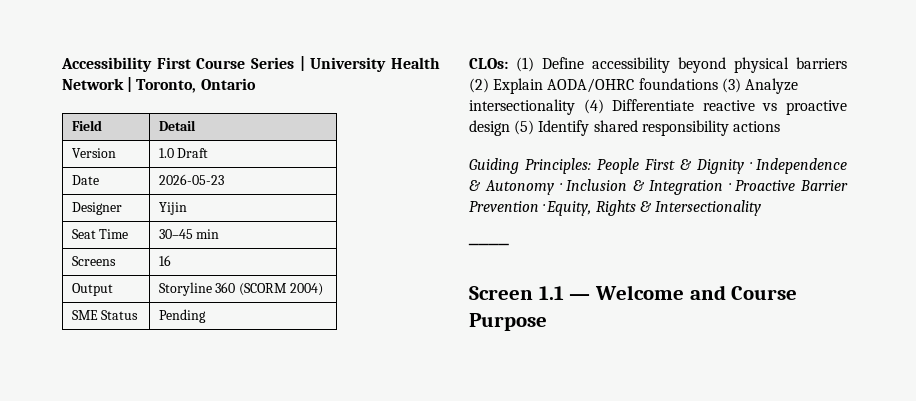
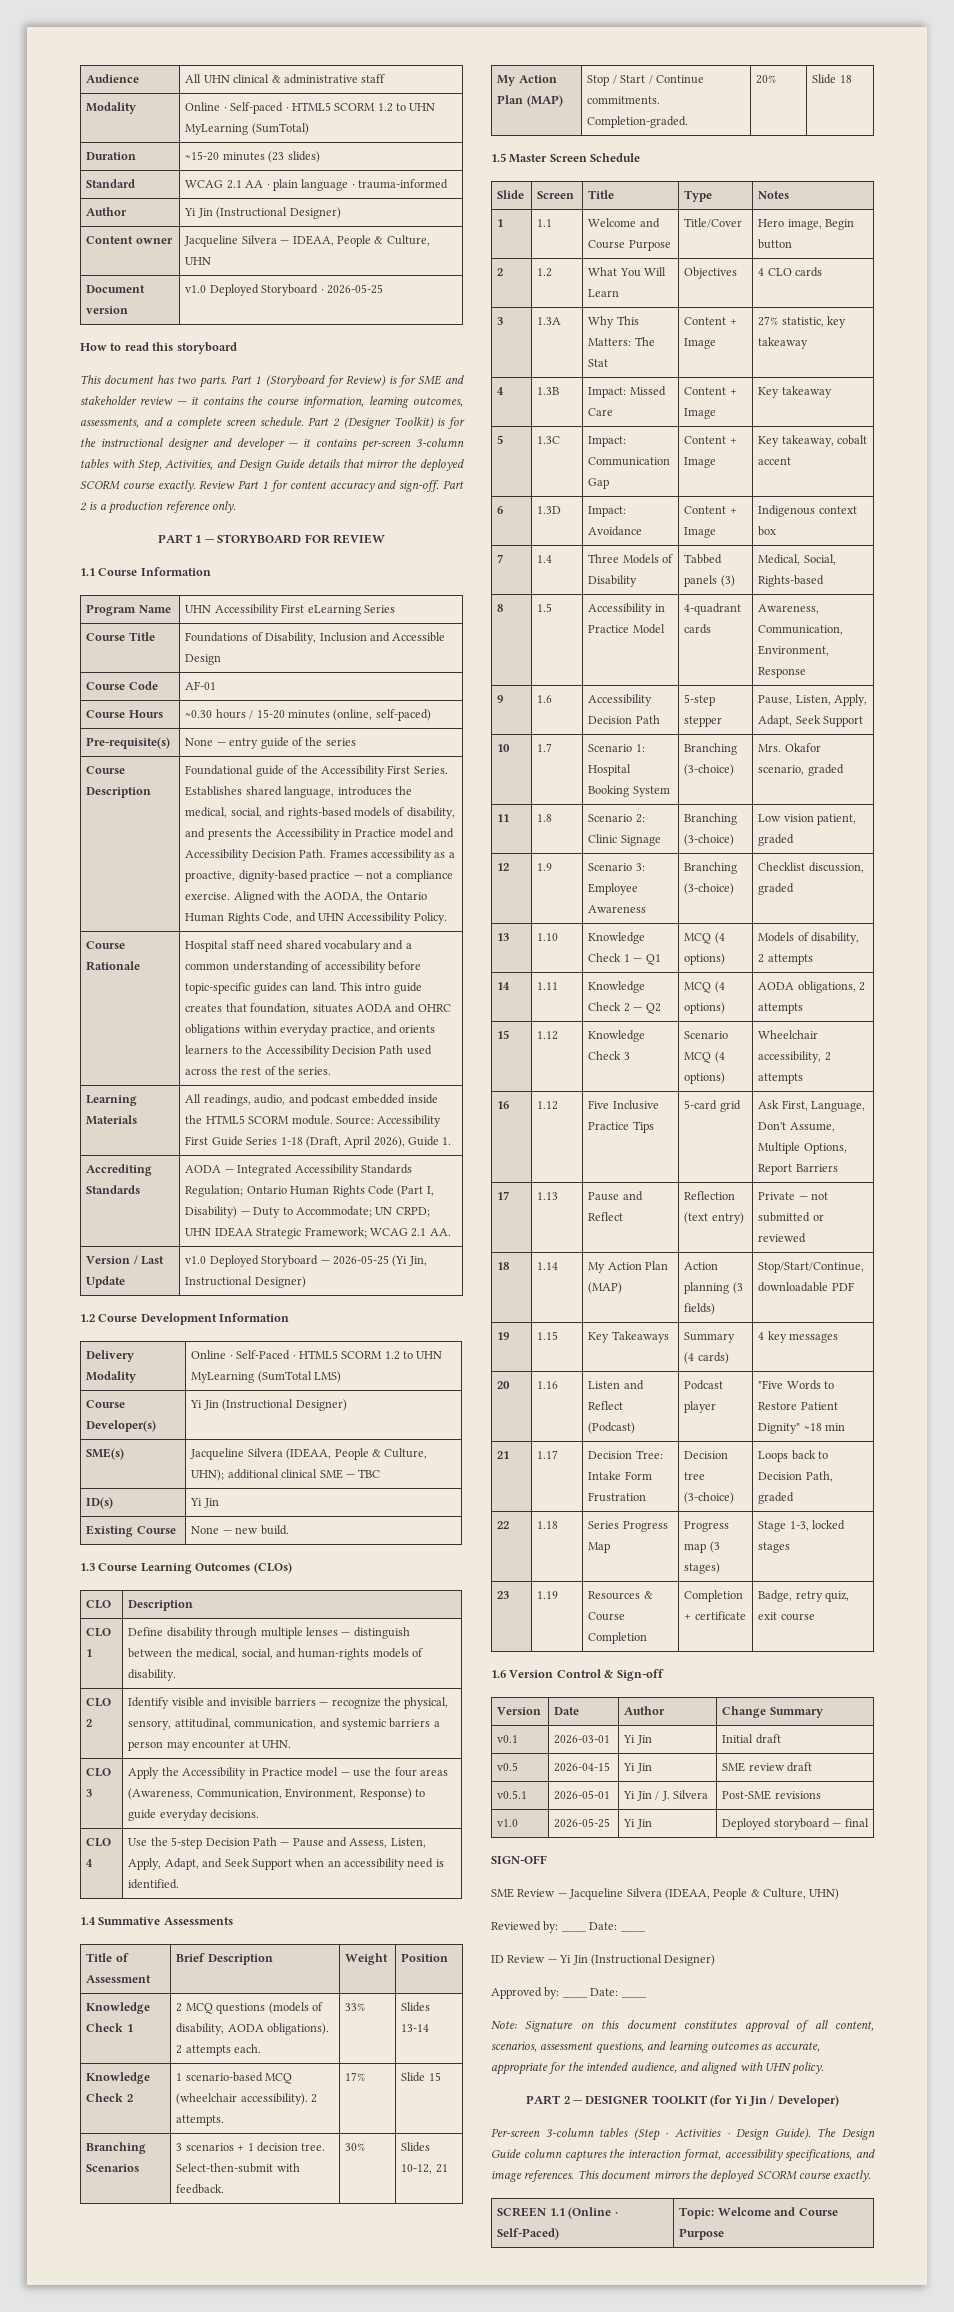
[61,56,440,72] [62,77,256,93] [71,120,102,131] [158,120,196,131] [71,148,116,158] [158,148,209,158] [71,175,99,185] [158,174,224,185] [71,202,122,215] [158,202,187,215] [71,229,129,239] [158,229,220,239] [71,256,116,266] [158,255,171,266] [71,283,113,296] [158,282,323,296] [71,310,139,320] [158,309,206,323] [469,57,847,73] [469,78,798,94] [469,99,847,115] [469,120,780,136] [469,158,847,174] [469,179,848,195] [469,200,761,216] [468,243,509,250] [469,285,798,300] [469,313,547,331] Accessibility First Course Series | University Health Network | Toronto, Ontario // Field | Detail // Version | 1.0 Draft // Date | 2026-05-23 // Designer | Yijin // Seat Time | 30–45 min // Screens | 16 // Output | Storyline 360 (SCORM 2004) // SME Status | Pending // CLOs: (1) Define accessibility beyond physical barriers (2) Explain AODA/OHRC foundations (3) Analyze intersectionality (4) Differentiate reactive vs proactive design (5) Identify shared responsibility actions // Guiding Principles: People First & Dignity · Independence & Autonomy · Inclusion & Integration · Proactive Barrier Prevention · Equity, Rights & Intersectionality // ──── // Screen 1.1 — Welcome and Course Purpose -> [86,74,140,83] [185,74,386,84] [86,102,137,114] [185,102,436,114] [185,123,309,135] [86,152,137,160] [185,151,320,163] [86,179,136,188] [185,179,449,191] [86,207,128,216] [184,207,341,219] [86,236,173,244] [184,235,430,247] [185,257,212,265] [86,285,146,293] [86,306,129,314] [185,284,383,296] [80,342,237,354] [80,375,465,388] [80,396,463,408] [80,417,466,430] [80,438,464,451] [80,459,464,472] [80,480,464,492] [80,501,236,514] [158,534,385,544] [80,567,211,576] [86,604,171,616] [185,604,395,616] [86,632,155,641] [185,632,446,644] [185,654,222,665] [86,681,158,690] [185,681,217,690] [86,710,163,718] [185,709,431,721] [86,737,171,749] [185,737,356,749] [86,766,126,774] [86,787,152,798] [185,765,448,777] [185,786,412,798] [185,807,455,819] [185,828,455,840] [185,849,455,861] [185,870,453,882] [185,891,427,903] [185,912,447,924] [86,941,126,949] [86,961,141,971] [185,940,412,952] [185,961,421,973] [185,982,422,994] [185,1003,451,1014] [185,1024,436,1036] [185,1045,432,1057] [185,1066,332,1075] [86,1095,138,1106] [86,1115,138,1125] [185,1094,438,1106] [185,1115,442,1127] [185,1136,452,1148] [86,1164,153,1176] [86,1185,141,1194] [185,1164,412,1176] [185,1185,434,1197] [185,1206,430,1218] [185,1227,451,1239] [86,1255,165,1265] [86,1276,126,1288] [185,1255,427,1267] [185,1276,306,1288] [80,1313,290,1325] [86,1350,135,1362] [86,1371,137,1383] [191,1350,443,1360] [191,1371,342,1383] [86,1400,126,1408] [86,1420,157,1432] [190,1399,347,1411] [86,1448,125,1460] [190,1448,428,1460] [191,1469,381,1481] [86,1497,114,1509] [190,1498,219,1508] [86,1525,176,1537] [191,1525,289,1535] [80,1562,292,1574] [86,1600,112,1609] [128,1600,194,1611] [86,1628,112,1637] [86,1649,93,1657] [128,1627,410,1639] [128,1648,424,1660] [128,1669,177,1681] [86,1698,112,1707] [86,1719,93,1727] [128,1697,449,1709] [128,1718,440,1730] [128,1740,291,1751] [86,1768,112,1777] [86,1789,93,1797] [128,1767,449,1779] [128,1788,425,1800] [128,1809,260,1821] [86,1838,112,1847] [86,1859,94,1867] [128,1837,426,1849] [128,1858,444,1870] [128,1879,180,1889] [80,1917,233,1925] [86,1953,129,1962] [86,1975,152,1983] [176,1953,273,1965] [345,1953,389,1965] [401,1953,449,1962] [86,2002,151,2014] [86,2023,133,2032] [176,2002,323,2014] [176,2023,330,2035] [176,2044,262,2056] [345,2003,366,2011] [401,2002,431,2012] [401,2024,430,2032] [86,2072,151,2084] [86,2093,133,2102] [176,2072,293,2084] [176,2093,318,2105] [176,2115,225,2126] [345,2072,366,2081] [401,2072,441,2082] [86,2142,147,2154] [86,2164,140,2172] [176,2142,326,2152] [176,2163,300,2173] [176,2184,225,2194] [345,2143,366,2151] [401,2142,431,2152] [401,2164,448,2174] [497,75,557,86] [497,95,563,107] [587,75,704,86] [587,96,661,104] [587,116,689,128] [756,75,777,84] [812,74,852,84] [491,153,641,163] [497,190,525,199] [537,191,575,199] [588,190,615,199] [684,190,713,202] [758,191,790,199] [497,219,504,227] [537,219,553,227] [588,218,660,228] [588,240,671,251] [684,218,743,228] [758,219,855,230] [758,239,793,249] [497,268,504,276] [537,268,553,277] [588,267,667,277] [588,289,620,297] [684,267,738,279] [758,267,823,277] [497,317,504,325] [537,317,562,325] [588,316,639,328] [588,337,655,346] [588,359,609,367] [684,317,737,325] [684,338,717,349] [758,316,847,328] [758,337,809,349] [497,387,505,395] [537,387,560,395] [588,386,666,398] [588,408,614,416] [684,387,737,395] [684,408,717,419] [758,386,832,398] [497,435,504,444] [537,436,561,444] [588,436,627,447] [588,457,671,466] [588,478,610,489] [684,436,737,444] [684,457,717,468] [758,435,868,447] [758,457,792,465] [497,506,504,514] [537,506,562,514] [588,506,627,517] [588,526,643,536] [684,506,737,514] [684,527,717,538] [758,505,857,517] [758,526,777,536] [497,554,504,563] [537,555,553,563] [588,554,674,564] [588,575,638,587] [684,554,723,564] [684,575,735,587] [758,554,836,565] [758,575,825,587] [497,604,504,612] [537,603,553,612] [588,603,665,615] [588,624,665,634] [684,603,742,615] [684,624,712,634] [758,604,820,614] [758,625,844,635] [758,645,830,656] [758,667,807,678] [497,695,504,703] [537,695,553,703] [588,694,653,706] [588,715,660,724] [684,694,716,706] [684,716,723,727] [758,694,868,706] [758,715,864,727] [497,744,511,752] [537,743,553,752] [588,744,645,752] [588,764,632,776] [588,785,670,797] [684,743,738,755] [684,764,735,776] [758,743,821,752] [758,764,844,776] [497,814,510,822] [537,814,553,822] [588,814,645,823] [588,834,661,846] [684,813,738,825] [684,834,735,846] [758,814,857,825] [758,834,795,846] [497,863,510,871] [537,863,553,871] [588,863,645,871] [588,883,639,895] [588,905,647,913] [684,862,738,874] [684,883,735,895] [758,862,864,873] [758,883,795,895] [497,933,510,941] [537,933,559,941] [588,932,646,944] [588,953,661,965] [684,932,725,944] [684,953,726,965] [758,932,860,944] [758,954,813,965] [497,982,511,990] [537,982,559,990] [588,981,646,993] [588,1002,661,1014] [684,981,725,993] [684,1002,726,1014] [758,981,866,993] [758,1003,804,1014] [497,1030,510,1039] [537,1031,559,1040] [588,1030,646,1042] [588,1051,630,1060] [684,1031,729,1039] [684,1051,725,1063] [684,1072,726,1084] [758,1030,819,1039] [758,1051,831,1063] [758,1073,804,1084] [497,1101,510,1109] [537,1101,559,1110] [588,1100,659,1110] [588,1121,654,1133] [684,1100,741,1112] [758,1100,866,1112] [758,1122,835,1132] [758,1142,847,1154] [758,1164,838,1175] [497,1191,510,1200] [537,1192,559,1200] [588,1191,643,1201] [588,1212,624,1221] [684,1191,736,1200] [684,1212,744,1224] [758,1192,829,1200] [758,1212,824,1222] [758,1233,807,1243] [497,1262,510,1270] [537,1262,559,1270] [588,1261,669,1273] [588,1282,623,1294] [684,1262,719,1270] [684,1282,743,1294] [684,1303,716,1315] [758,1262,865,1273] [758,1282,854,1292] [497,1332,510,1340] [537,1331,559,1340] [588,1331,669,1343] [684,1332,736,1343] [684,1352,729,1364] [758,1331,839,1343] [497,1381,511,1389] [537,1381,559,1389] [588,1380,644,1390] [588,1401,624,1410] [588,1422,636,1434] [684,1380,724,1390] [684,1401,717,1413] [758,1380,835,1390] [758,1402,838,1410] [758,1423,846,1434] [497,1451,510,1459] [537,1450,559,1459] [588,1450,663,1459] [588,1471,652,1480] [588,1492,647,1502] [684,1451,729,1459] [684,1472,706,1480] [684,1492,735,1504] [758,1450,829,1462] [758,1471,833,1482] [758,1492,795,1504] [497,1521,510,1529] [537,1521,559,1529] [588,1521,668,1532] [588,1542,611,1553] [684,1521,730,1532] [684,1541,720,1553] [684,1562,721,1574] [758,1520,846,1532] [758,1542,791,1553] [497,1591,510,1599] [537,1591,559,1599] [588,1591,653,1600] [588,1612,626,1621] [588,1632,648,1644] [684,1590,744,1602] [684,1611,746,1620] [758,1590,850,1602] [758,1612,815,1621] [491,1669,664,1681] [497,1707,542,1715] [554,1707,580,1715] [624,1706,666,1715] [722,1706,823,1718] [497,1735,519,1743] [554,1735,611,1744] [623,1735,652,1745] [722,1734,781,1744] [497,1762,519,1771] [554,1762,611,1772] [623,1763,652,1773] [722,1762,813,1772] [497,1790,528,1799] [554,1790,611,1800] [623,1790,708,1801] [722,1790,821,1800] [497,1819,519,1827] [554,1818,611,1828] [623,1819,652,1829] [722,1818,869,1830] [491,1855,547,1864] [491,1888,840,1900] [491,1921,587,1933] [589,1922,618,1930] [620,1930,646,1932] [491,1954,716,1966] [491,1987,588,1999] [590,1988,619,1996] [621,1996,647,1998] [491,2020,874,2033] [491,2041,820,2054] [491,2062,825,2075] [526,2095,839,2107] [491,2128,875,2141] [491,2149,875,2162] [491,2170,872,2183] [497,2207,618,2219] [497,2228,560,2240] [679,2207,838,2219] [679,2228,725,2240] Audience | All UHN clinical & administrative staff // Modality | Online · Self-paced · HTML5 SCORM 1.2 to UHN MyLearning (SumTotal) // Duration | ~15-20 minutes (23 slides) // Standard | WCAG 2.1 AA · plain language · trauma-informed // Author | Yi Jin (Instructional Designer) // Content owner | Jacqueline Silvera — IDEAA, People & Culture, UHN // Document version | v1.0 Deployed Storyboard · 2026-05-25 // How to read this storyboard // This document has two parts. Part 1 (Storyboard for Review) is for SME and stakeholder review — it contains the course information, learning outcomes, assessments, and a complete screen schedule. Part 2 (Designer Toolkit) is for the instructional designer and developer — it contains per-screen 3-column tables with Step, Activities, and Design Guide details that mirror the deployed SCORM course exactly. Review Part 1 for content accuracy and sign-off. Part 2 is a production reference only. // PART 1 — STORYBOARD FOR REVIEW // 1.1 Course Information // Program Name | UHN Accessibility First eLearning Series // Course Title | Foundations of Disability, Inclusion and Accessible Design // Course Code | AF-01 // Course Hours | ~0.30 hours / 15-20 minutes (online, self-paced) // Pre-requisite(s) | None — entry guide of the series // Course Description | Foundational guide of the Accessibility First Series. Establishes shared language, introduces the medical, social, and rights-based models of disability, and presents the Accessibility in Practice model and Accessibility Decision Path. Frames accessibility as a proactive, dignity-based practice — not a compliance exercise. Aligned with the AODA, the Ontario Human Rights Code, and UHN Accessibility Policy. // Course Rationale | Hospital staff need shared vocabulary and a common understanding of accessibility before topic-specific guides can land. This intro guide creates that foundation, situates AODA and OHRC obligations within everyday practice, and orients learners to the Accessibility Decision Path used across the rest of the series. // Learning Materials | All readings, audio, and podcast embedded inside the HTML5 SCORM module. Source: Accessibility First Guide Series 1-18 (Draft, April 2026), Guide 1. // Accrediting Standards | AODA — Integrated Accessibility Standards Regulation; Ontario Human Rights Code (Part I, Disability) — Duty to Accommodate; UN CRPD; UHN IDEAA Strategic Framework; WCAG 2.1 AA. // Version / Last Update | v1.0 Deployed Storyboard — 2026-05-25 (Yi Jin, Instructional Designer) // 1.2 Course Development Information // Delivery Modality | Online · Self-Paced · HTML5 SCORM 1.2 to UHN MyLearning (SumTotal LMS) // Course Developer(s) | Yi Jin (Instructional Designer) // SME(s) | Jacqueline Silvera (IDEAA, People & Culture, UHN); additional clinical SME — TBC // ID(s) | Yi Jin // Existing Course | None — new build. // 1.3 Course Learning Outcomes (CLOs) // CLO | Description // CLO 1 | Define disability through multiple lenses — distinguish between the medical, social, and human-rights models of disability. // CLO 2 | Identify visible and invisible barriers — recognize the physical, sensory, attitudinal, communication, and systemic barriers a person may encounter at UHN. // CLO 3 | Apply the Accessibility in Practice model — use the four areas (Awareness, Communication, Environment, Response) to guide everyday decisions. // CLO 4 | Use the 5-step Decision Path — Pause and Assess, Listen, Apply, Adapt, and Seek Support when an accessibility need is identified. // 1.4 Summative Assessments // Title of Assessment | Brief Description | Weight | Position // Knowledge Check 1 | 2 MCQ questions (models of disability, AODA obligations). 2 attempts each. | 33% | Slides 13-14 // Knowledge Check 2 | 1 scenario-based MCQ (wheelchair accessibility). 2 attempts. | 17% | Slide 15 // Branching Scenarios | 3 scenarios + 1 decision tree. Select-then-submit with feedback. | 30% | Slides 10-12, 21 // My Action Plan (MAP) | Stop / Start / Continue commitments. Completion-graded. | 20% | Slide 18 // 1.5 Master Screen Schedule // Slide | Screen | Title | Type | Notes // 1 | 1.1 | Welcome and Course Purpose | Title/Cover | Hero image, Begin button // 2 | 1.2 | What You Will Learn | Objectives | 4 CLO cards // 3 | 1.3A | Why This Matters: The Stat | Content + Image | 27% statistic, key takeaway // 4 | 1.3B | Impact: Missed Care | Content + Image | Key takeaway // 5 | 1.3C | Impact: Communication Gap | Content + Image | Key takeaway, cobalt accent // 6 | 1.3D | Impact: Avoidance | Content + Image | Indigenous context box // 7 | 1.4 | Three Models of Disability | Tabbed panels (3) | Medical, Social, Rights-based // 8 | 1.5 | Accessibility in Practice Model | 4-quadrant cards | Awareness, Communication, Environment, Response // 9 | 1.6 | Accessibility Decision Path | 5-step stepper | Pause, Listen, Apply, Adapt, Seek Support // 10 | 1.7 | Scenario 1: Hospital Booking System | Branching (3-choice) | Mrs. Okafor scenario, graded // 11 | 1.8 | Scenario 2: Clinic Signage | Branching (3-choice) | Low vision patient, graded // 12 | 1.9 | Scenario 3: Employee Awareness | Branching (3-choice) | Checklist discussion, graded // 13 | 1.10 | Knowledge Check 1 — Q1 | MCQ (4 options) | Models of disability, 2 attempts // 14 | 1.11 | Knowledge Check 2 — Q2 | MCQ (4 options) | AODA obligations, 2 attempts // 15 | 1.12 | Knowledge Check 3 | Scenario MCQ (4 options) | Wheelchair accessibility, 2 attempts // 16 | 1.12 | Five Inclusive Practice Tips | 5-card grid | Ask First, Language, Don't Assume, Multiple Options, Report Barriers // 17 | 1.13 | Pause and Reflect | Reflection (text entry) | Private — not submitted or reviewed // 18 | 1.14 | My Action Plan (MAP) | Action planning (3 fields) | Stop/Start/Continue, downloadable PDF // 19 | 1.15 | Key Takeaways | Summary (4 cards) | 4 key messages // 20 | 1.16 | Listen and Reflect (Podcast) | Podcast player | "Five Words to Restore Patient Dignity" ~18 min // 21 | 1.17 | Decision Tree: Intake Form Frustration | Decision tree (3-choice) | Loops back to Decision Path, graded // 22 | 1.18 | Series Progress Map | Progress map (3 stages) | Stage 1-3, locked stages // 23 | 1.19 | Resources & Course Completion | Completion + certificate | Badge, retry quiz, exit course // 1.6 Version Control & Sign-off // Version | Date | Author | Change Summary // v0.1 | 2026-03-01 | Yi Jin | Initial draft // v0.5 | 2026-04-15 | Yi Jin | SME review draft // v0.5.1 | 2026-05-01 | Yi Jin / J. Silvera | Post-SME revisions // v1.0 | 2026-05-25 | Yi Jin | Deployed storyboard — final // SIGN-OFF // SME Review — Jacqueline Silvera (IDEAA, People & Culture, UHN) // Reviewed by: ____ Date: ____ // ID Review — Yi Jin (Instructional Designer) // Approved by: ____ Date: ____ // Note: Signature on this document constitutes approval of all content, scenarios, assessment questions, and learning outcomes as accurate, appropriate for the intended audience, and aligned with UHN policy. // PART 2 — DESIGNER TOOLKIT (for Yi Jin / Developer) // Per-screen 3-column tables (Step · Activities · Design Guide). The Design Guide column captures the interaction format, accessibility specifications, and image references. This document mirrors the deployed SCORM course exactly. // SCREEN 1.1 (Online · Self-Paced) | Topic: Welcome and Course Purpose

